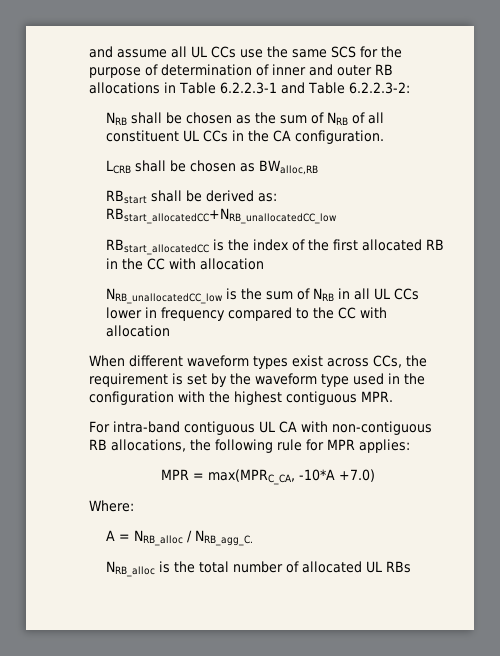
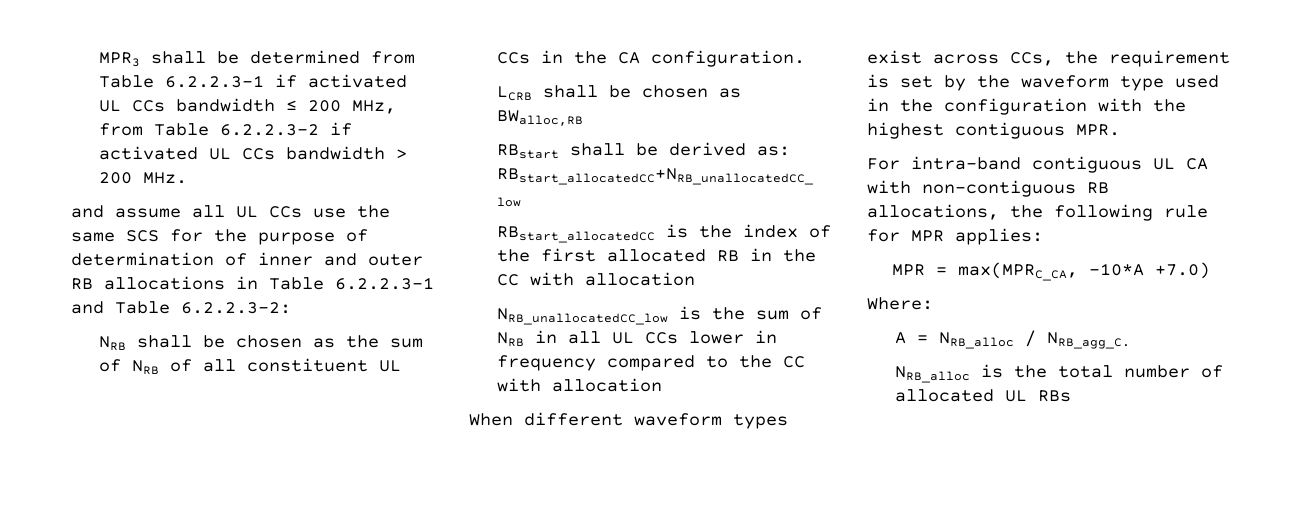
(89, 52) none -> [99,50,416,67] [99,74,408,88] [99,98,397,114] [99,122,353,136] [99,146,408,160] [99,172,188,184] MPR3 shall be determined from Table 6.2.2.3-1 if activated UL CCs bandwidth ≤ 200 MHz, from Table 6.2.2.3-2 if activated UL CCs bandwidth > 200 MHz. //

